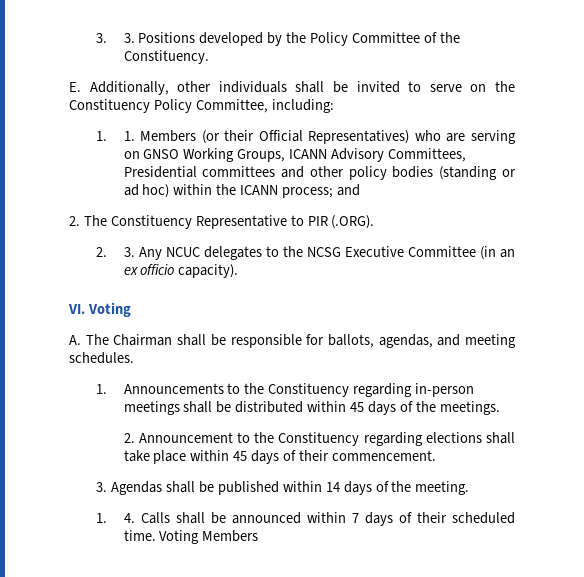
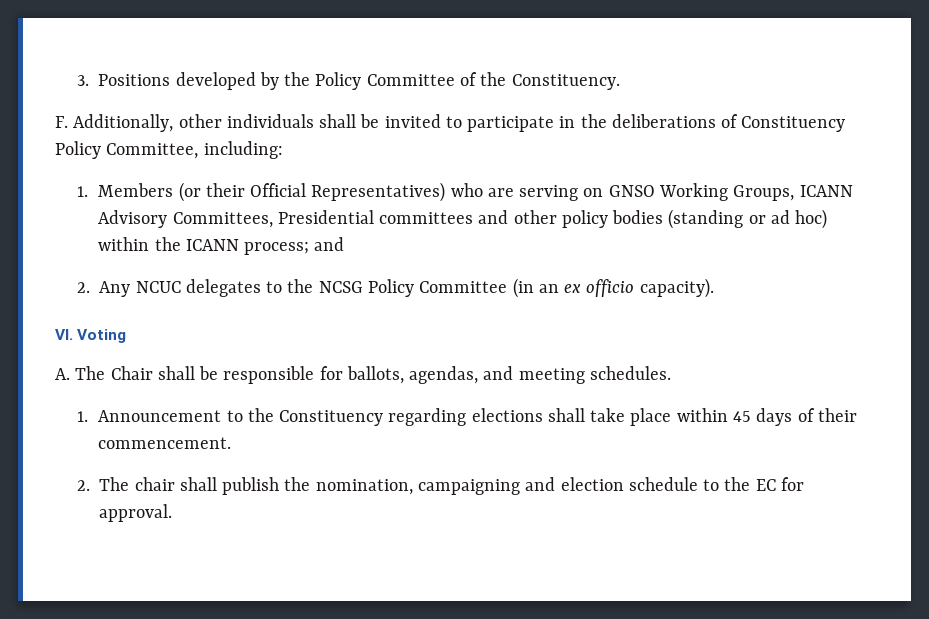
[96,33,135,43] 3. 3. -> [76,75,89,86] 3.
[69,82,81,92] E. -> [55,116,68,128] F.
[429,81,516,92] serve on the -> [467,114,739,132] participate in the deliberations of
[123,131,135,141] 1. -> (88, 191) none
[69,215,375,229] [96,247,135,257] // 2. The Constituency Representative to PIR (.ORG). // 2. 3. -> [76,282,90,293] // 2.
[344,246,404,257] Executive -> [368,279,415,297] Policy
[113,334,173,346] Chairman -> [110,366,153,380] Chair
[123,383,475,397] [123,401,500,415] [123,433,135,443] Announcements to the Constituency regarding in-person meetings shall be distributed within 45 days of the meetings. // 2. -> (88, 416) none
[96,481,470,495] [96,512,515,526] [123,530,259,544] 3. Agendas shall be published within 14 days of the meeting. // 1. 4. Calls shall be announced within 7 days of their scheduled time. Voting Members -> [76,477,804,495] [99,504,173,522] 2. The chair shall publish the nomination, campaigning and election schedule to the EC for approval.

